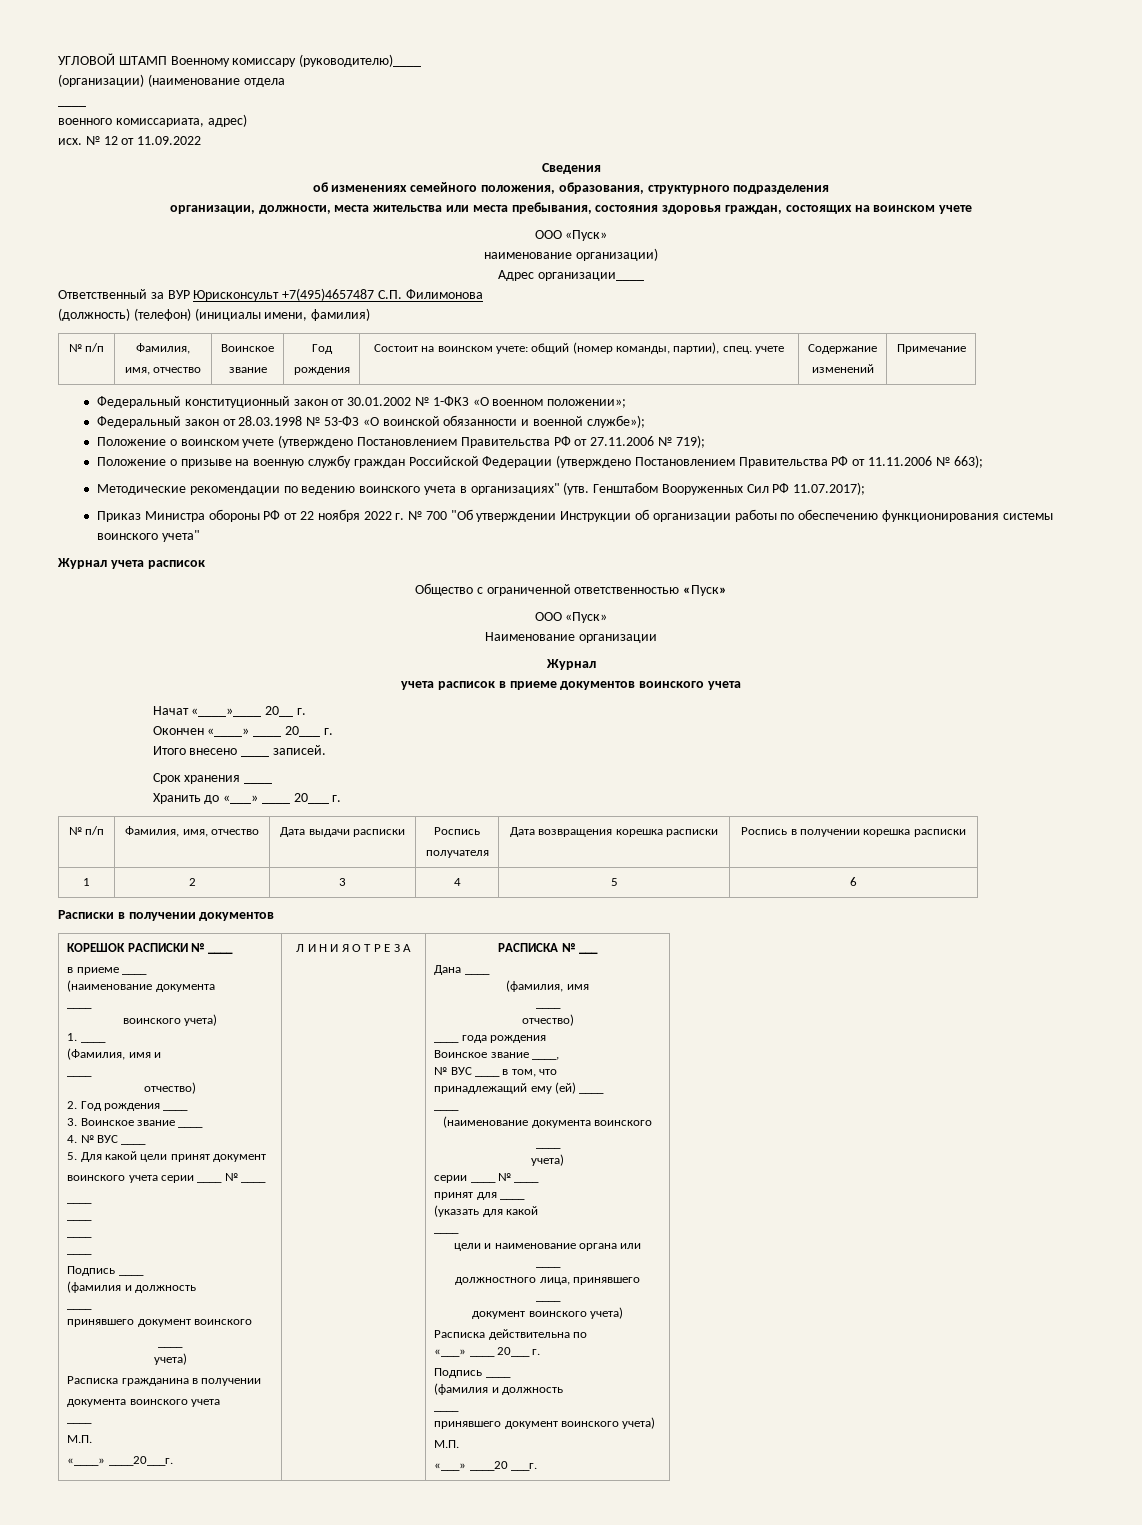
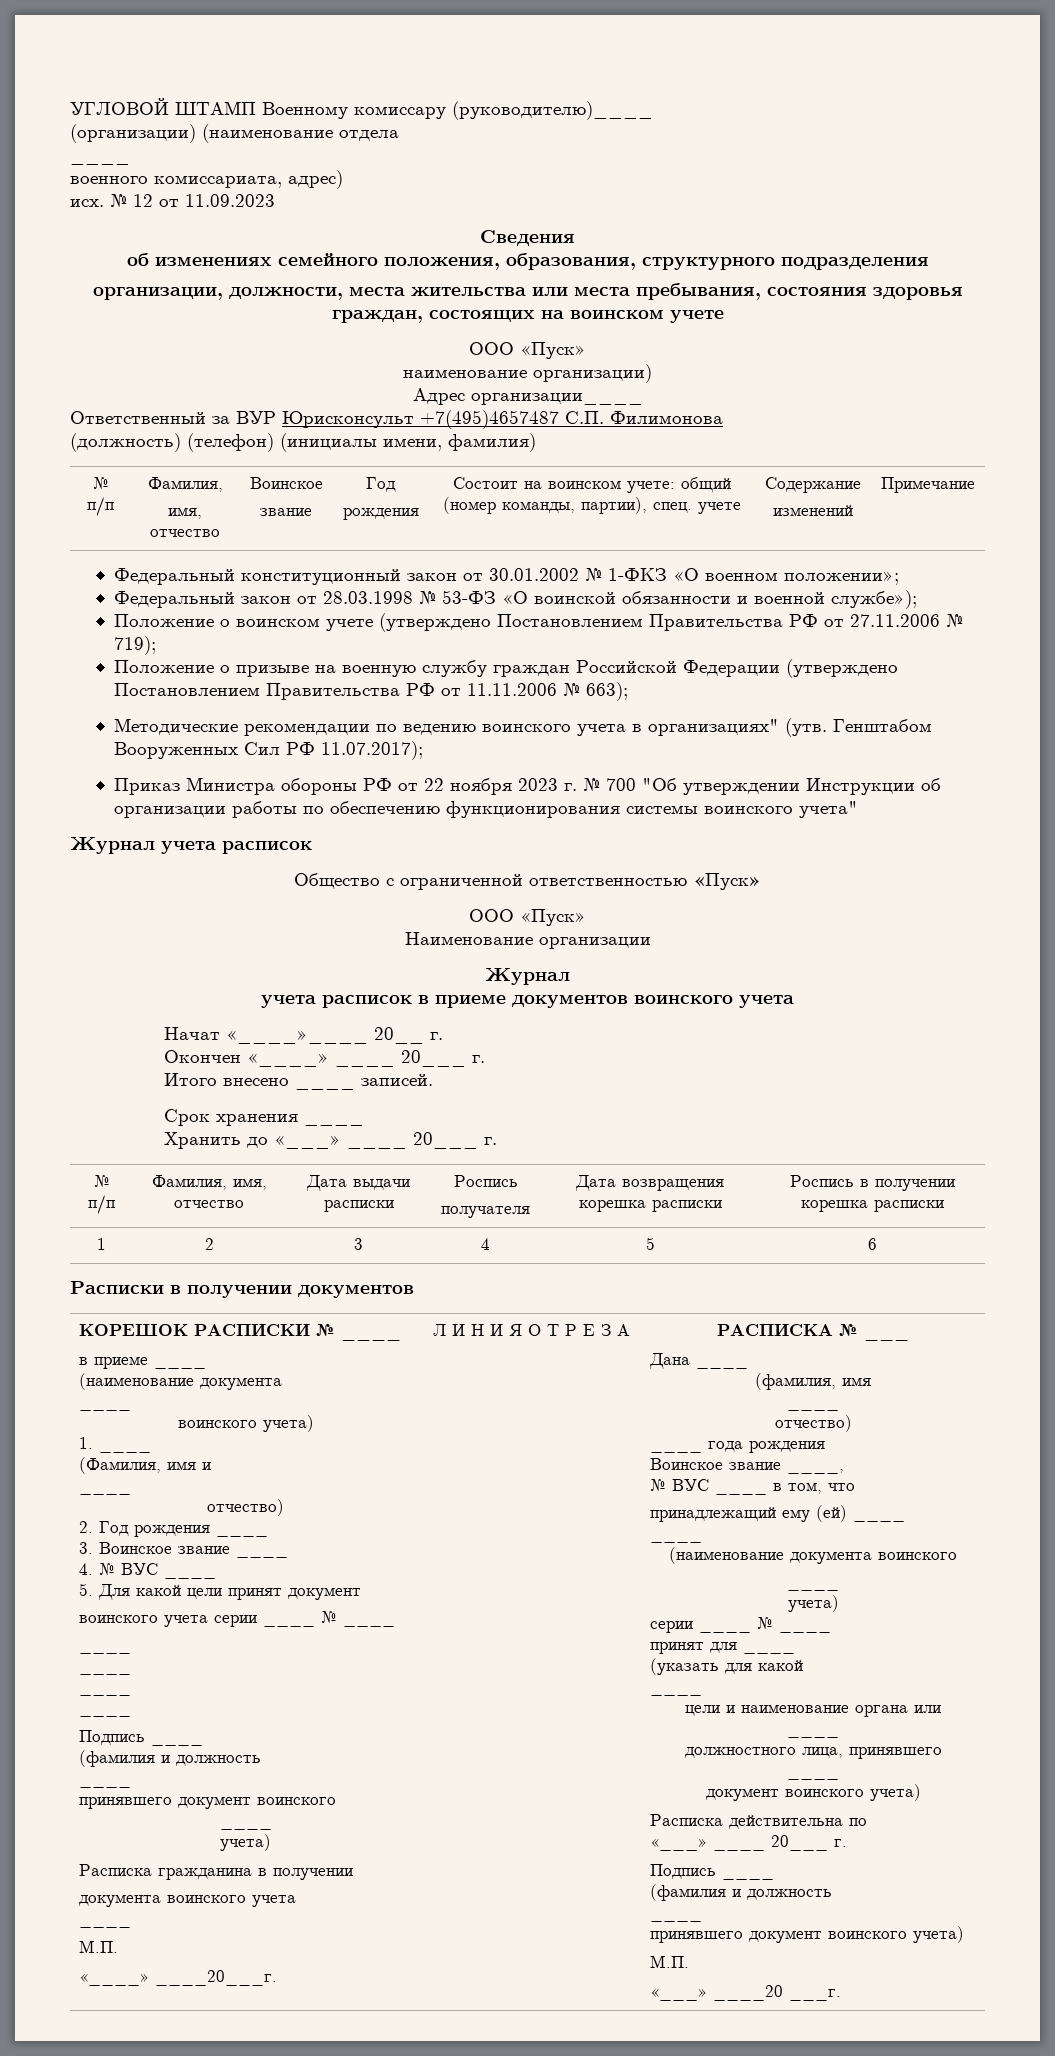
[137,136,202,145] 11.09.2022 -> [185,194,275,207] 11.09.2023
[363,511,392,520] 2022 -> [518,778,559,791] 2023

